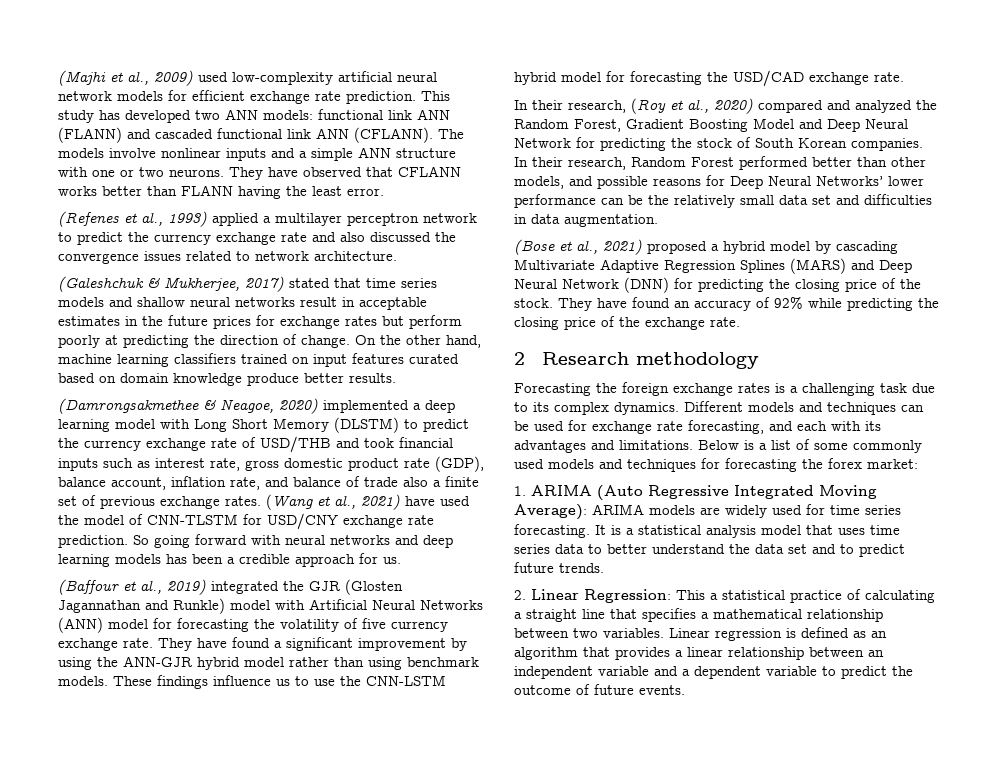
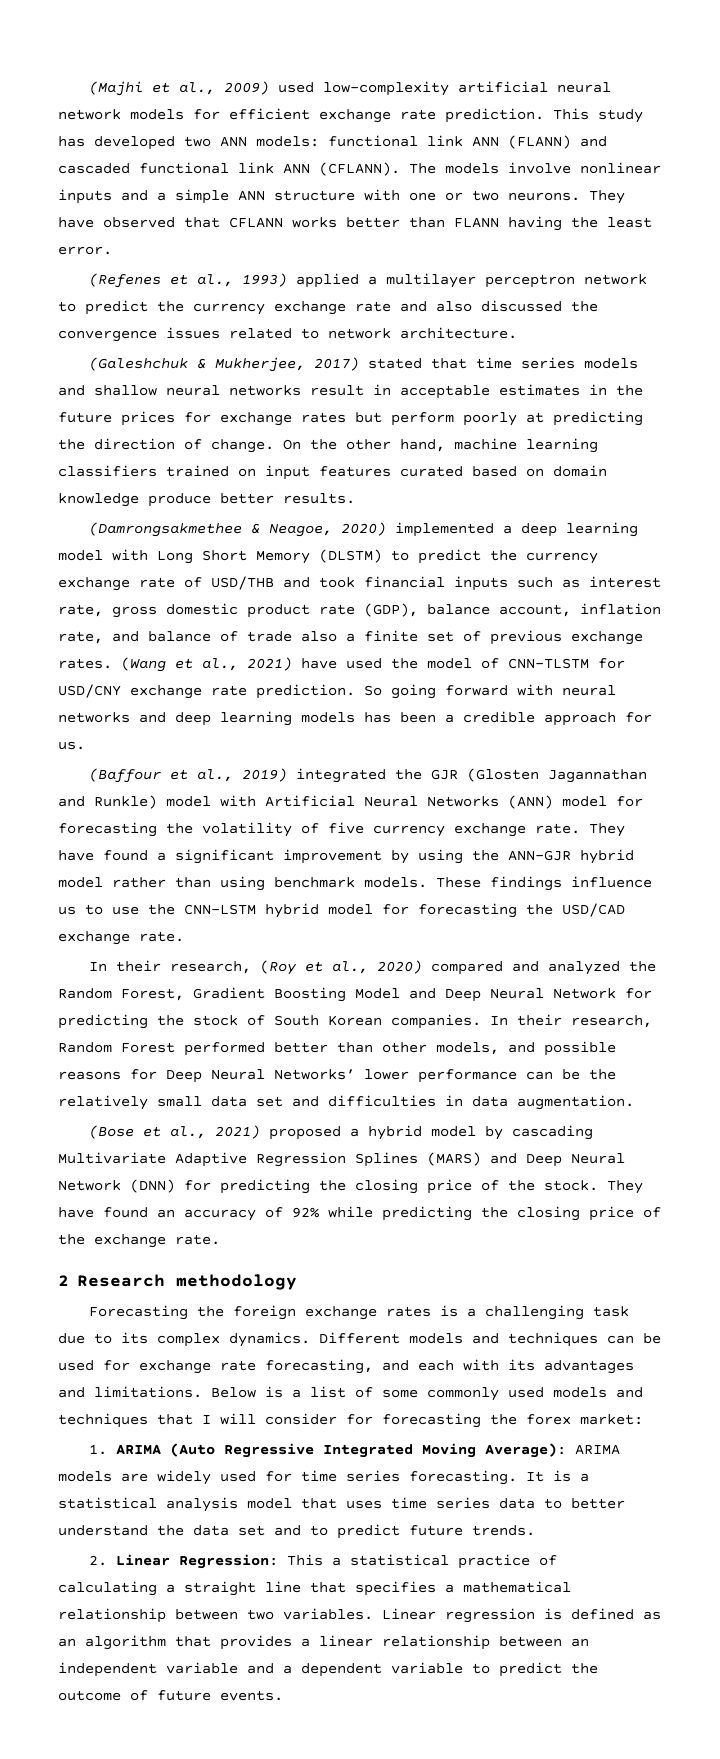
(696, 465) none -> [157,1413,337,1425] that I will consider

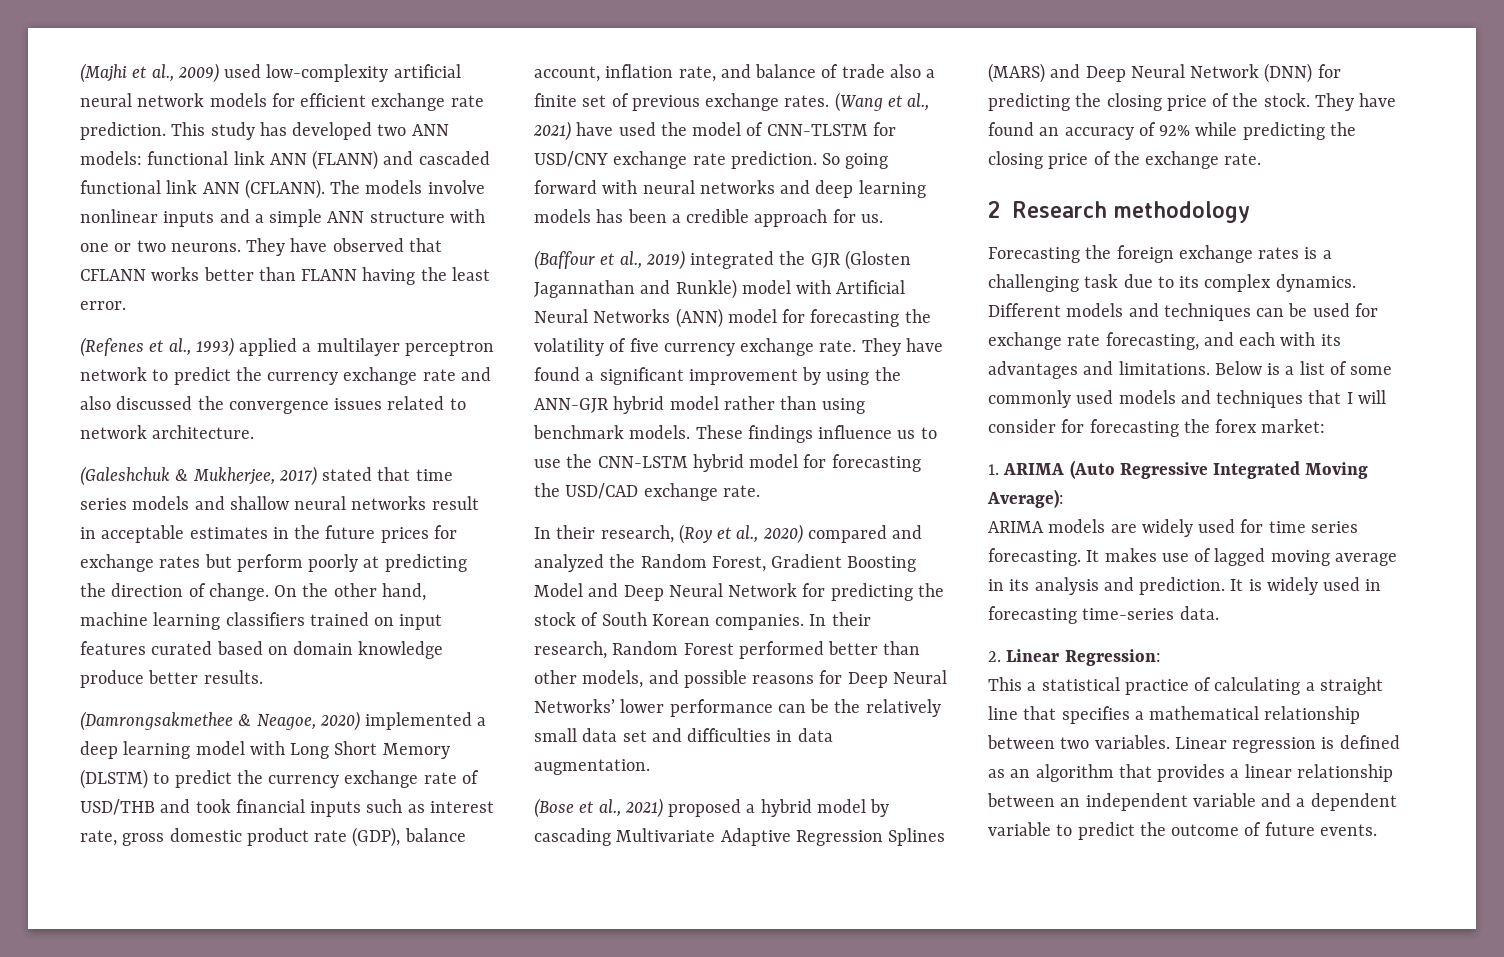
(567, 1450) none -> (1064, 498) //
[553,1470,589,1482] [58,1497,625,1512] [58,1524,535,1539] is a statistical analysis model that uses time series data to better understand the data set and to predict future trends. -> [1104,548,1397,566] [988,577,1382,595] [988,606,1219,624] makes use of lagged moving average in its analysis and prediction. It is widely used in forecasting time-series data.
(279, 1561) none -> (1161, 657) //

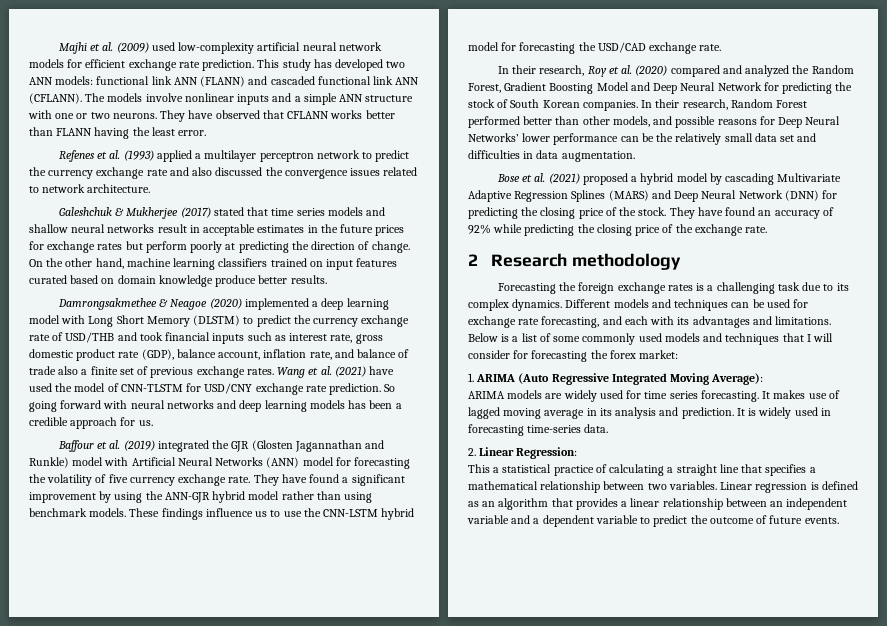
[80,63,219,83] (Majhi et al., 2009) -> [58,42,149,54] Majhi et al. (2009)
[80,337,234,357] (Refenes et al., 1993) -> [58,150,154,162] Refenes et al. (1993)
[80,466,317,486] (Galeshchuk & Mukherjee, 2017) -> [58,207,211,219] Galeshchuk & Mukherjee (2017)
[80,711,360,731] (Damrongsakmethee & Neagoe, 2020) -> [57,298,242,310] Damrongsakmethee & Neagoe (2020)
[834,92,930,112] [533,121,571,141] (Wang et al., 2021) -> [277,366,366,378] Wang et al. (2021)
[534,250,685,270] (Baffour et al., 2019) -> [57,440,155,452] Baffour et al. (2019)
[678,524,803,544] (Roy et al., 2020) -> [587,65,668,77] Roy et al. (2020)
[534,798,663,818] (Bose et al., 2021) -> [496,173,580,184] Bose et al. (2021)

